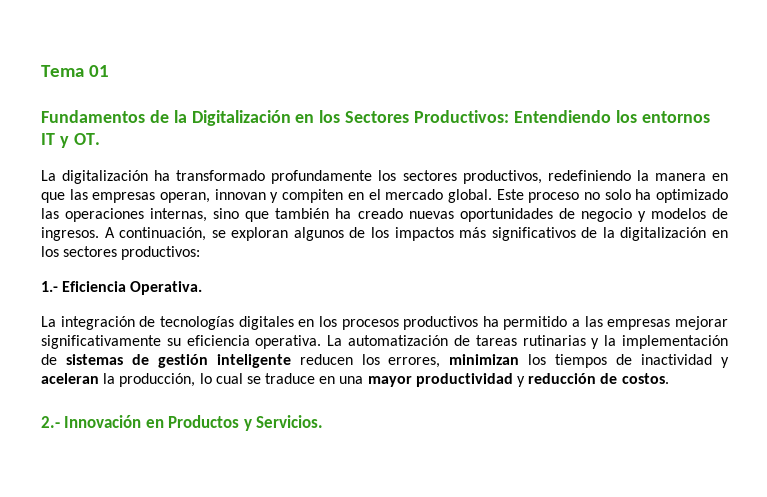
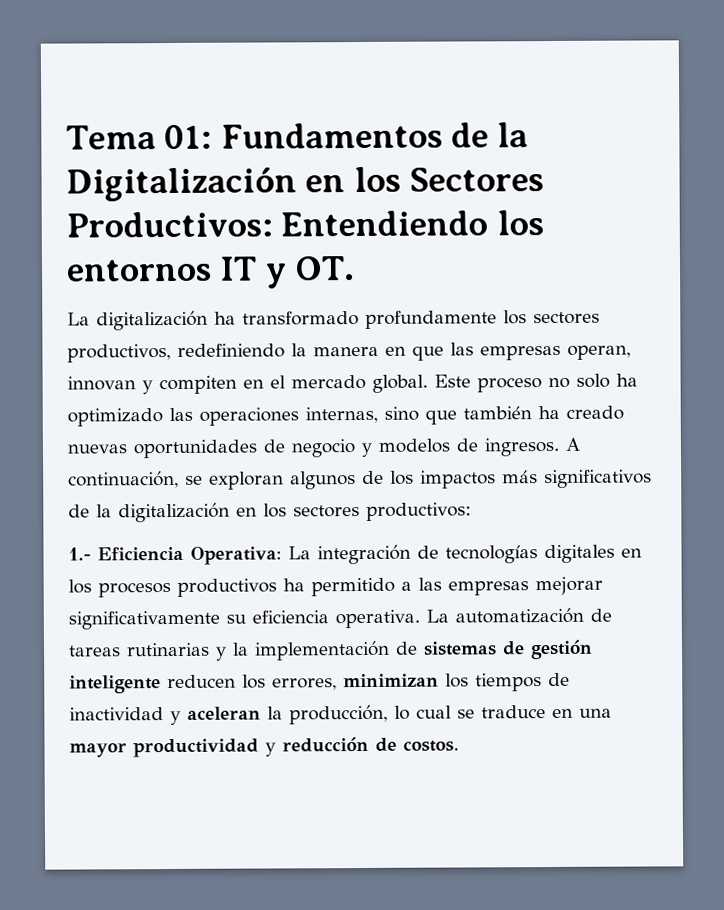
[89,65,110,77] 01 // -> [164,124,213,150] 01:
[130,281,203,295] Operativa. // -> [190,546,282,565] Operativa:
[41,415,324,431] // 2.- Innovación en Productos y Servicios. -> (459, 746) none

